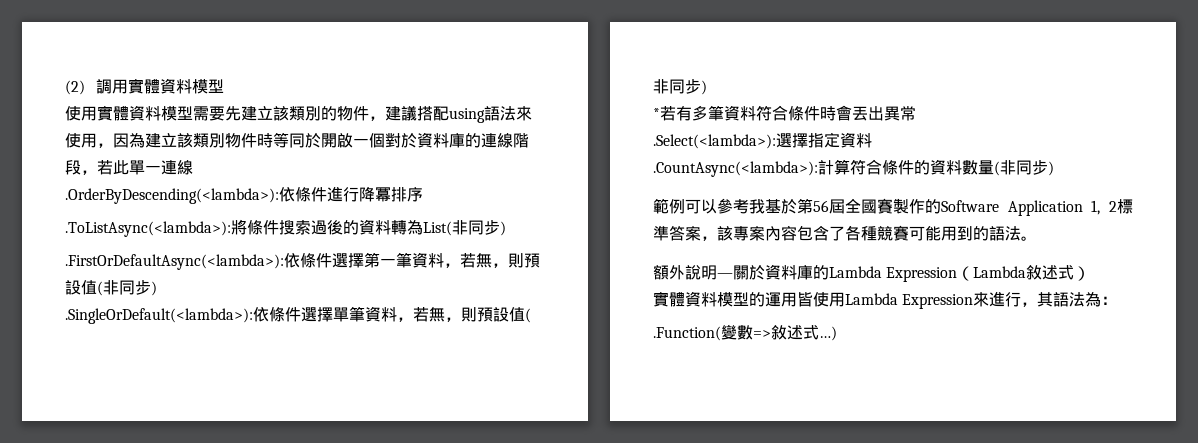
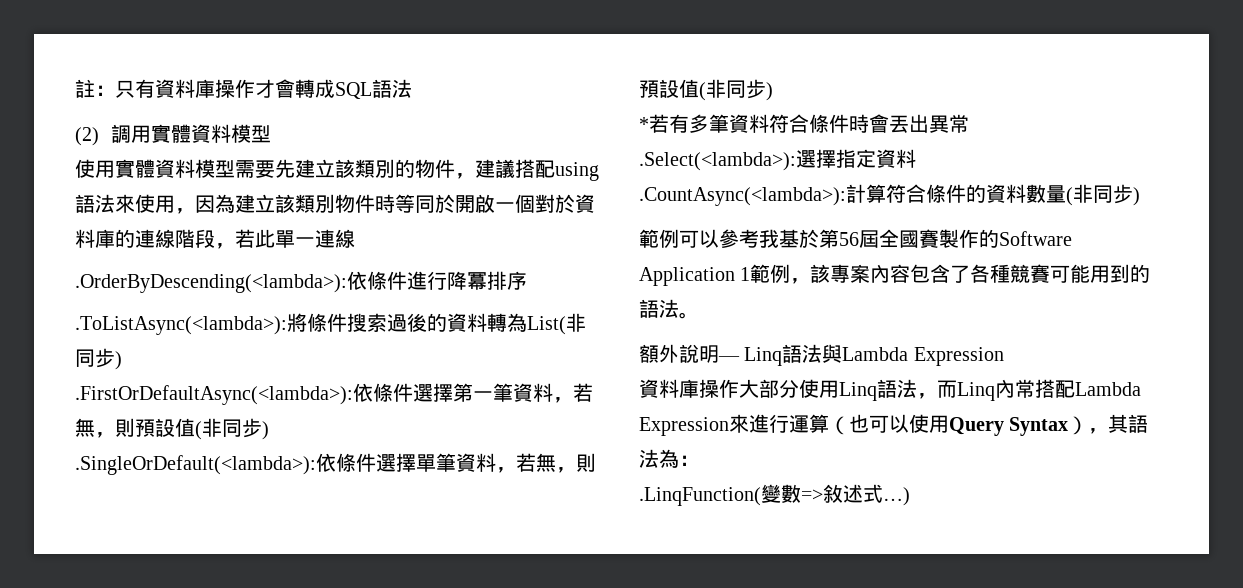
(65, 87) none -> [75,79,412,99] 註：只有資料庫操作才會轉成SQL語法 //
[1091,199,1133,215] [653,225,701,241] 1, 2標準答案 -> [740,264,791,283] 1範例
[733,264,1091,282] [653,291,1022,309] 關於資料庫的Lambda Expression（Lambda敘述式） // 實體資料模型的運用皆使用Lambda Expression來進行 -> [744,344,1004,366] [639,379,1141,401] [639,414,1089,436] Linq語法與Lambda Expression // 資料庫操作大部分使用Linq語法，而Linq內常搭配Lambda Expression來進行運算（也可以使用Query Syntax）
[653,326,721,341] .Function( -> [639,487,761,506] .LinqFunction(

